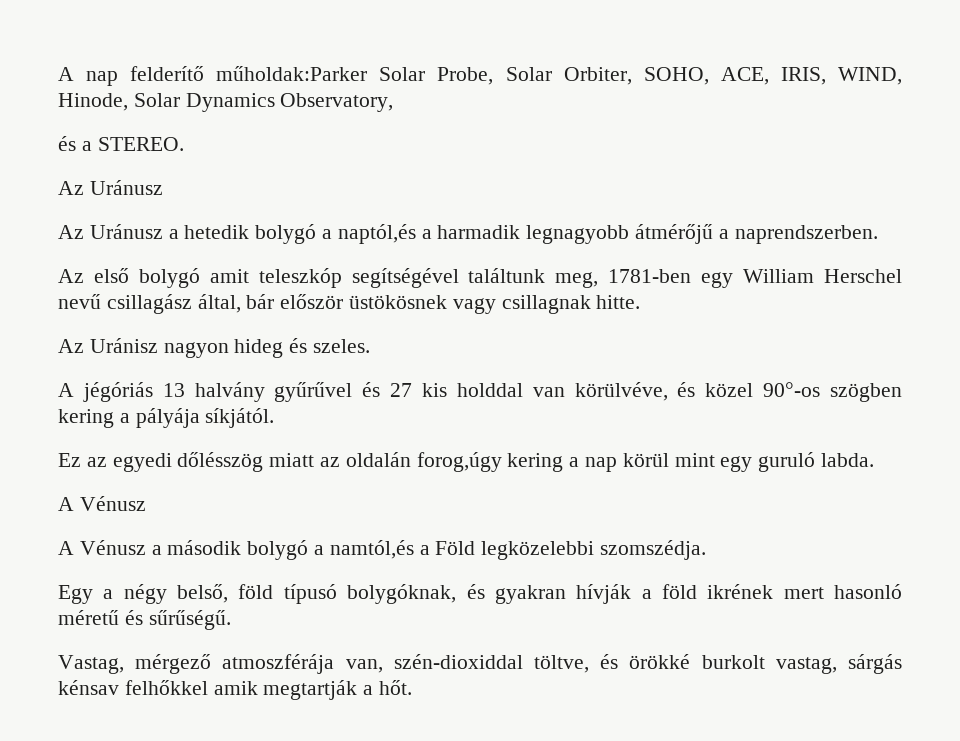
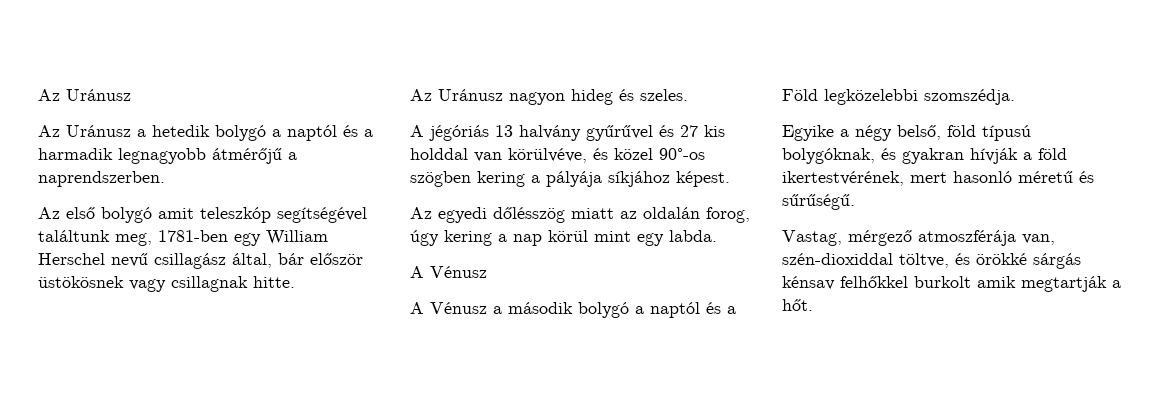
[58,66,902,86] [58,93,394,112] [58,136,184,151] A nap felderítő műholdak:Parker Solar Probe, Solar Orbiter, SOHO, ACE, IRIS, WIND, Hinode, Solar Dynamics Observatory, // és a STEREO. // -> (38, 95) none
[337,224,416,244] naptól,és -> [287,125,358,141] naptól és
[89,338,158,353] Uránisz -> [438,89,503,101] Uránusz
[205,408,275,428] [58,453,107,467] síkjától. // Ez az -> [608,171,730,187] [410,207,432,219] síkjához képest. // Az
[416,452,502,472] forog,úgy -> [706,207,750,223] [410,230,439,246] forog, úgy
[758,452,816,472] guruló -> (664, 239) none
[329,540,414,559] namtól,és -> [650,302,721,318] naptól és
[58,585,93,604] Egy -> [782,125,834,141] Egyike
[283,584,337,604] típusó -> [982,125,1031,141] típusú
[707,584,774,599] ikrének -> [782,171,904,186] ikertestvérének,
[701,655,837,674] burkolt vastag, -> (1027, 259) none
(208, 687) none -> [914,276,971,288] burkolt

